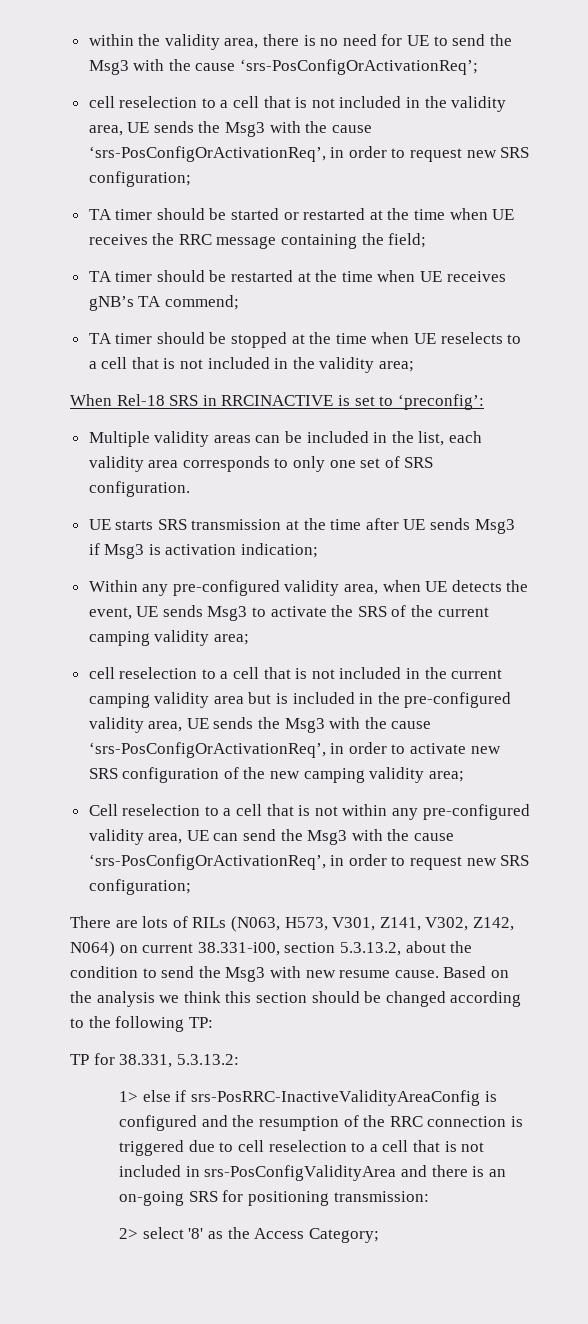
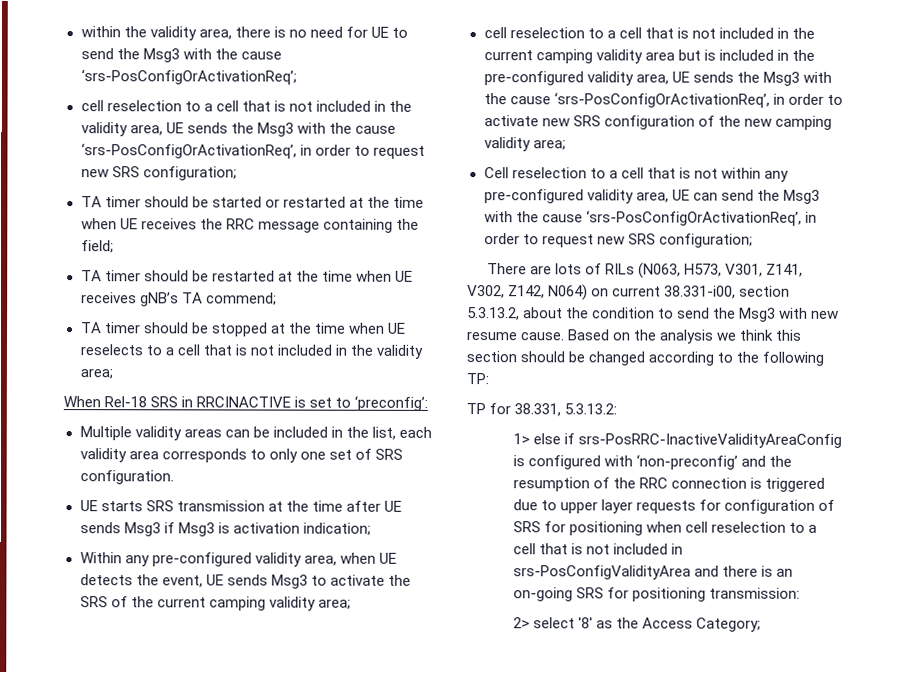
(198, 1123) none -> [603,454,738,470] with ‘non-preconfig’
(234, 1147) none -> [559,499,836,514] [512,521,682,536] upper layer requests for configuration of SRS for positioning when

